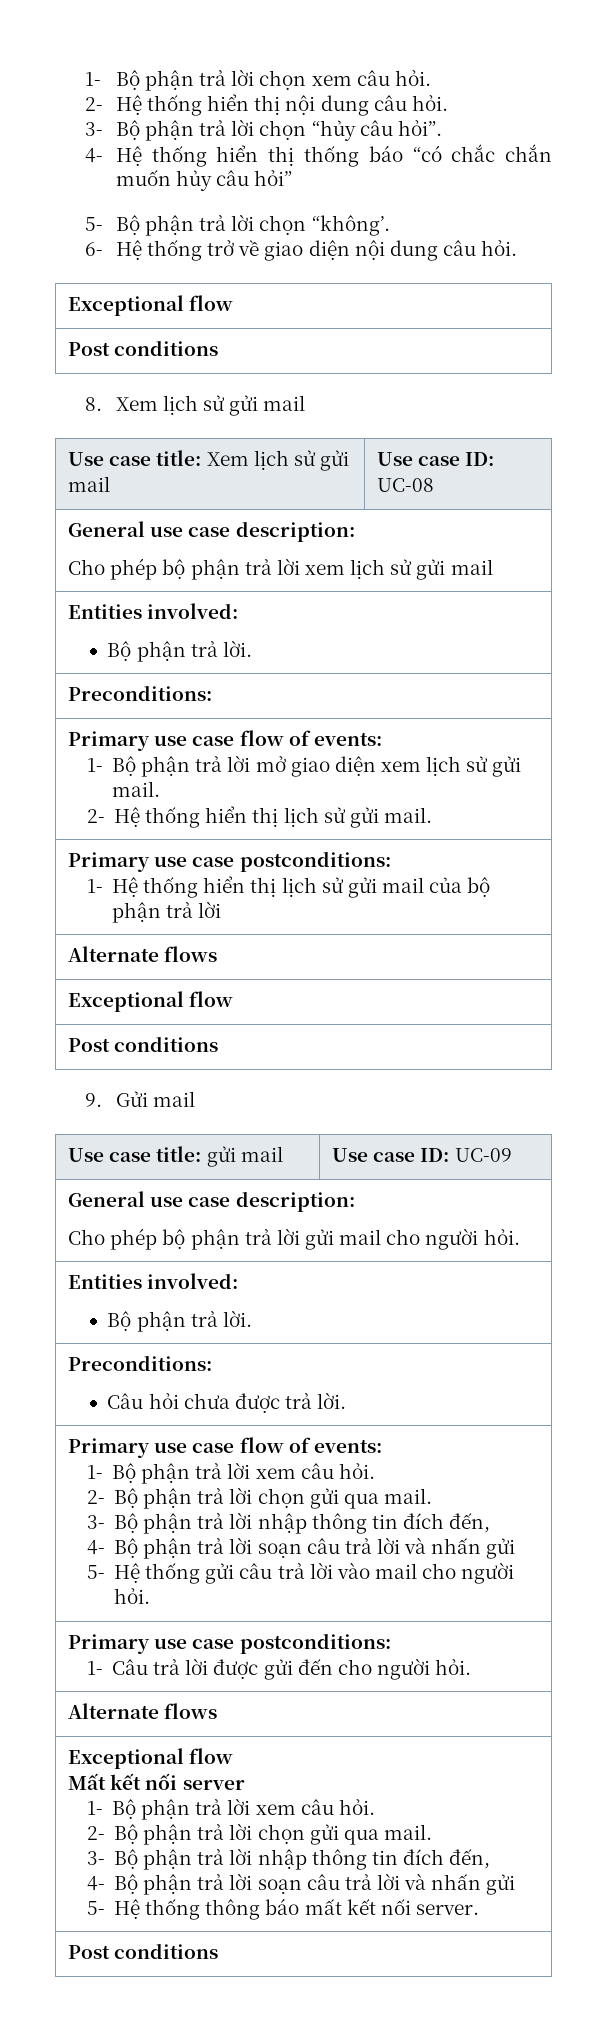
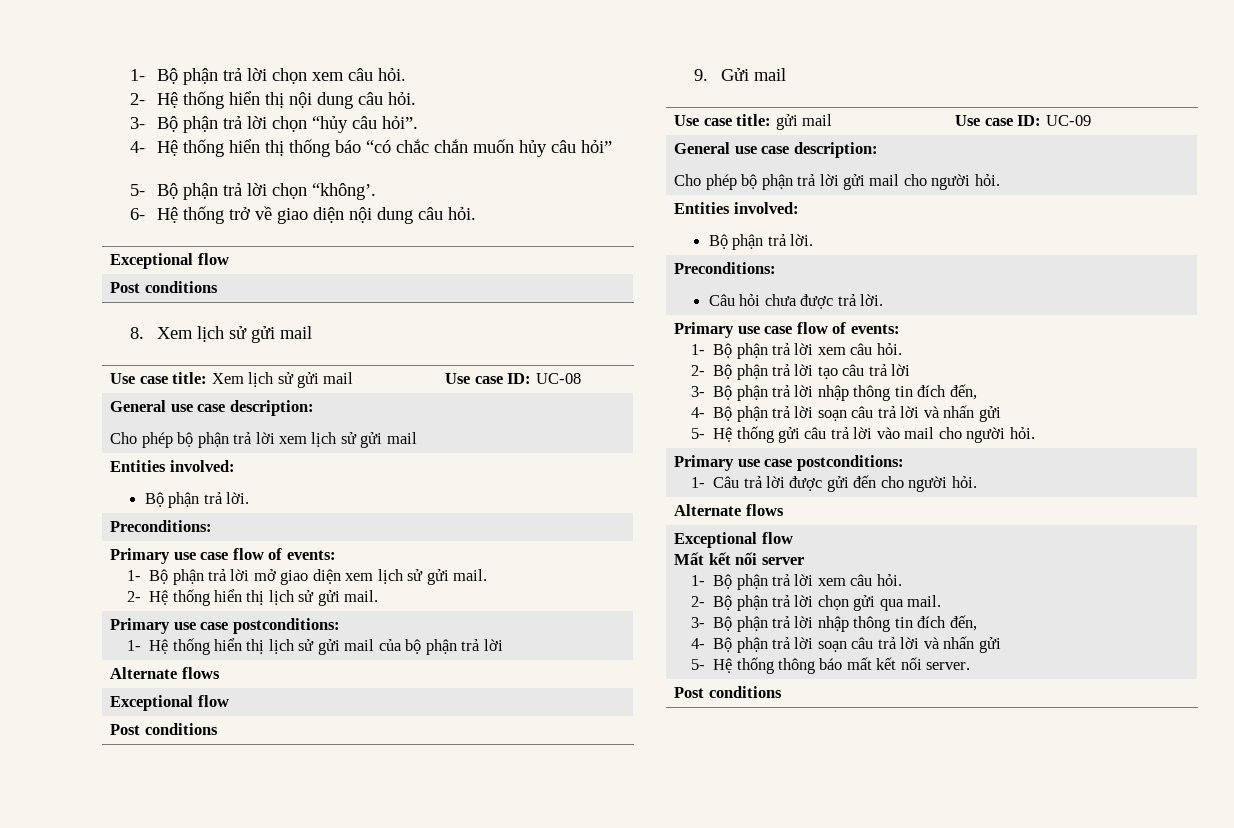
[257,1488,432,1509] chọn gửi qua mail. -> [817,364,911,379] tạo câu trả lời

